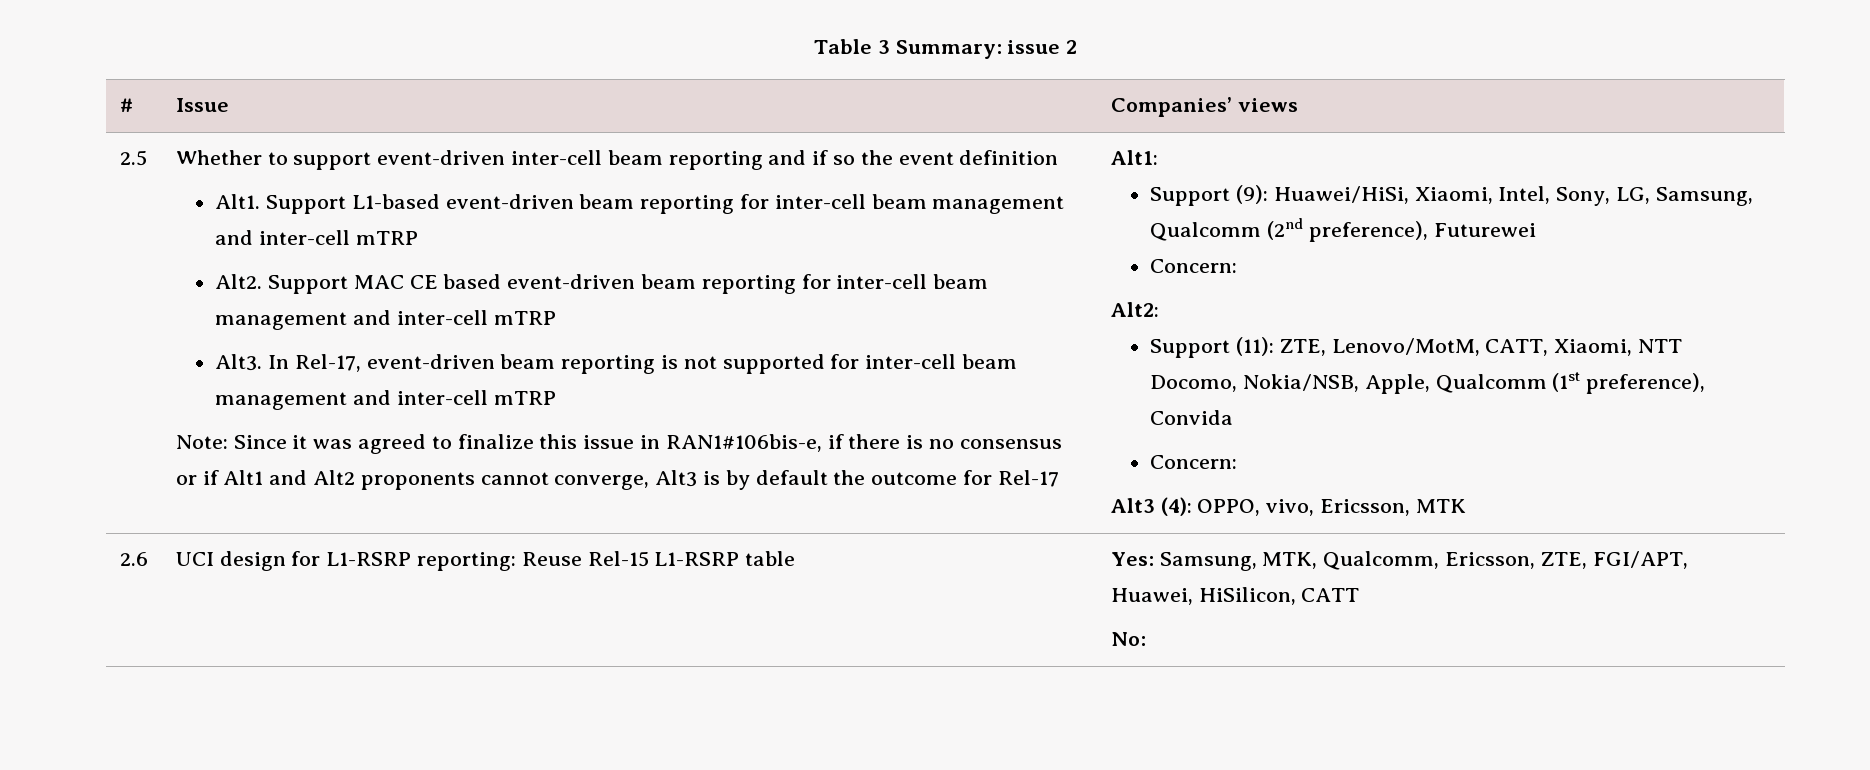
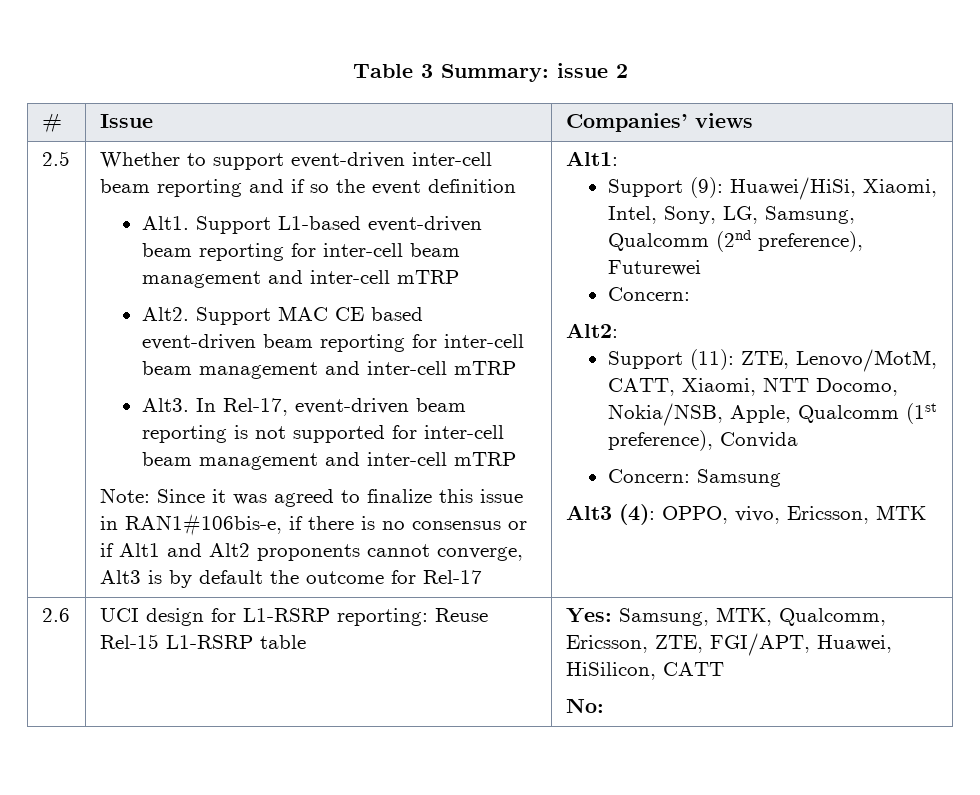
(1238, 462) none -> [696,469,781,487] Samsung

